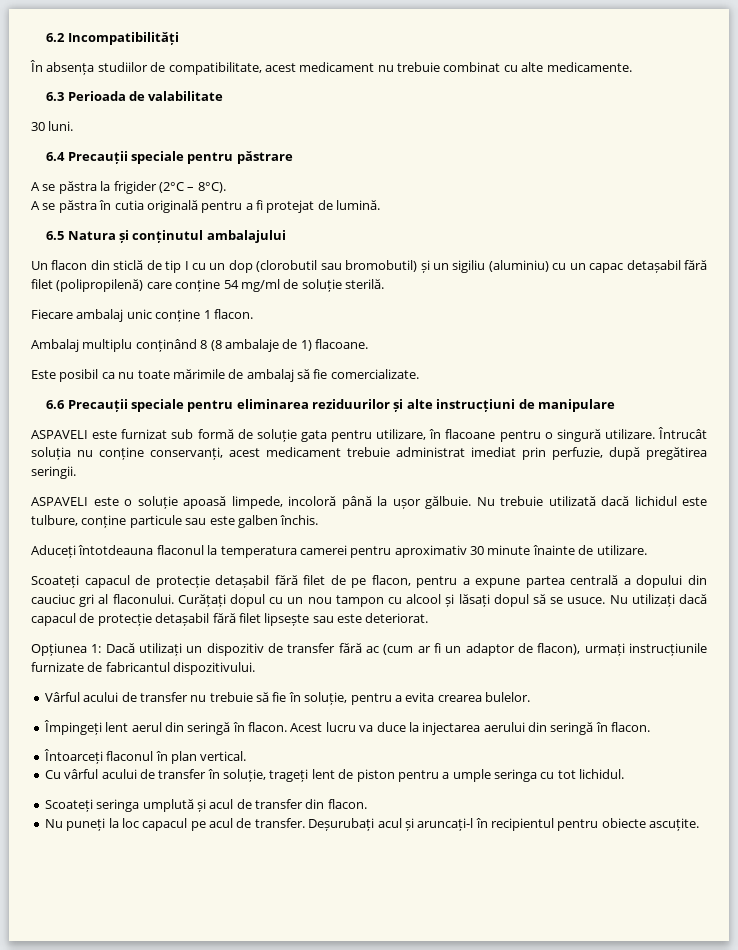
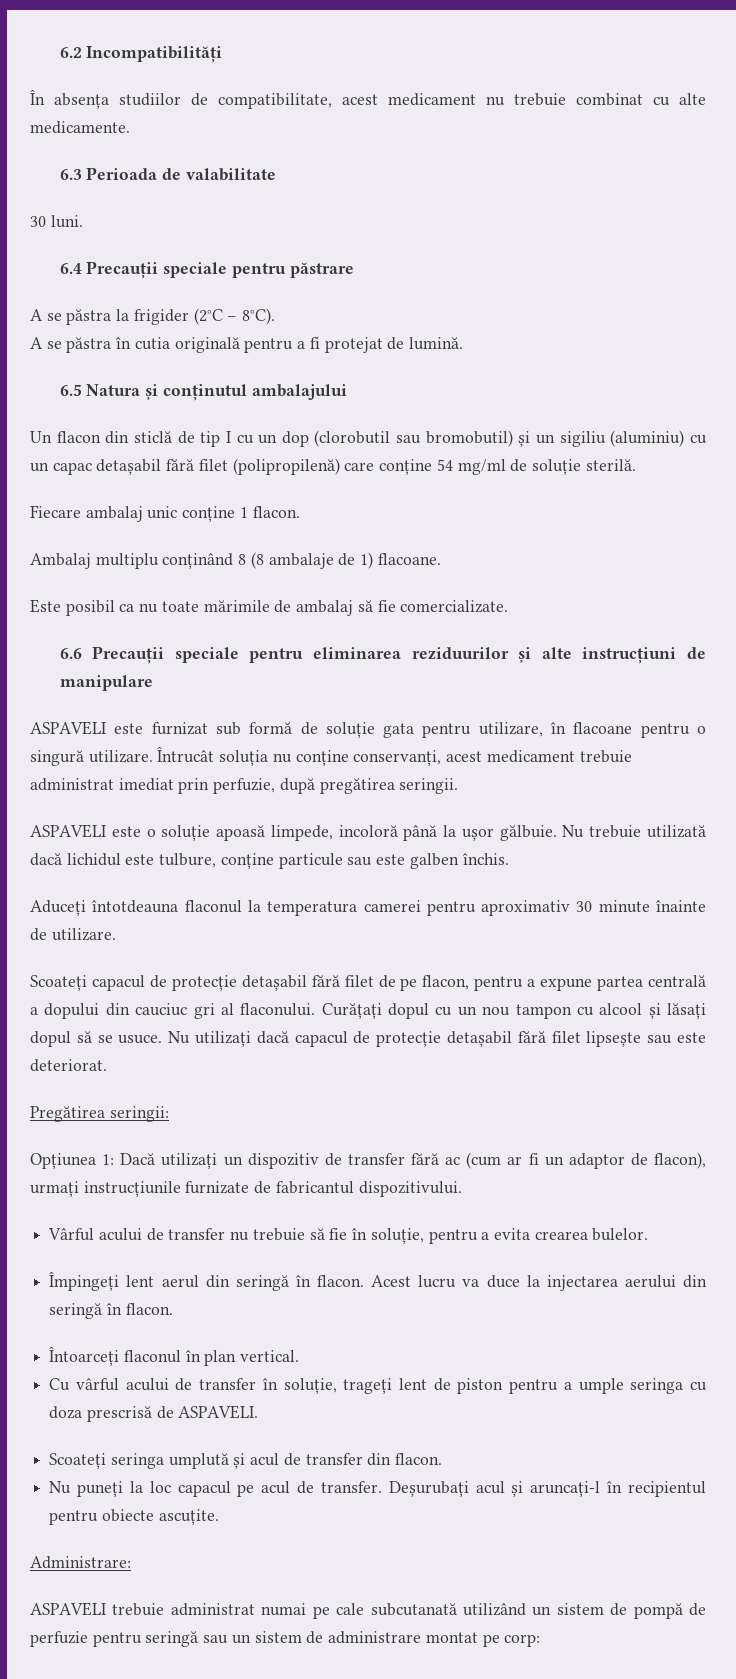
(429, 618) none -> [30,1106,169,1122] // Pregătirea seringii:
[557,769,625,779] tot lichidul. -> [49,1405,259,1422] doza prescrisă de ASPAVELI.
(700, 824) none -> [30,1556,131,1569] [30,1602,706,1619] [30,1631,541,1647] // Administrare: // ASPAVELI trebuie administrat numai pe cale subcutanată utilizând un sistem de pompă de perfuzie pentru seringă sau un sistem de administrare montat pe corp:

